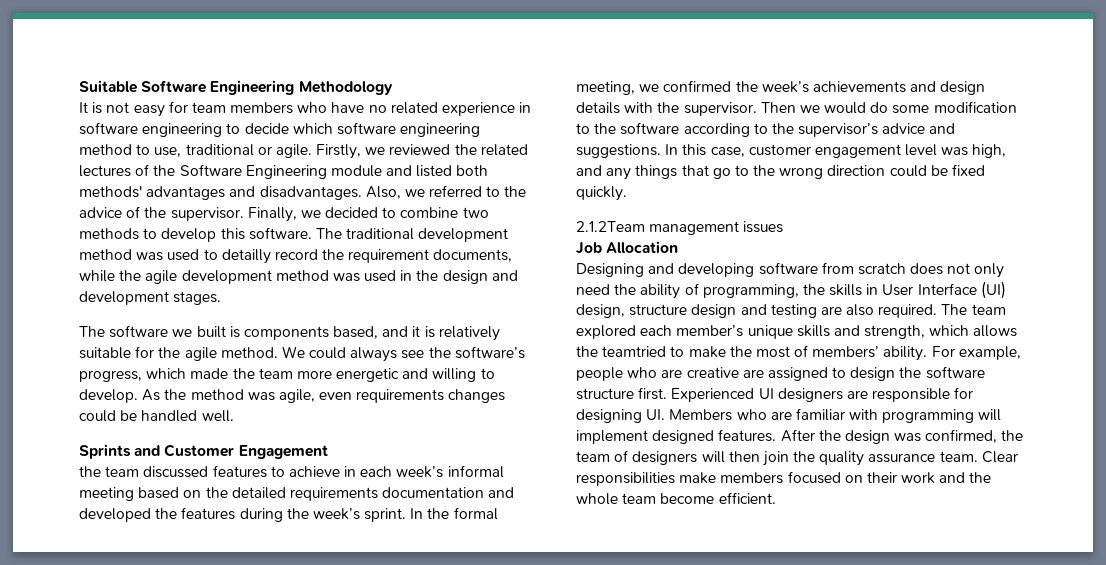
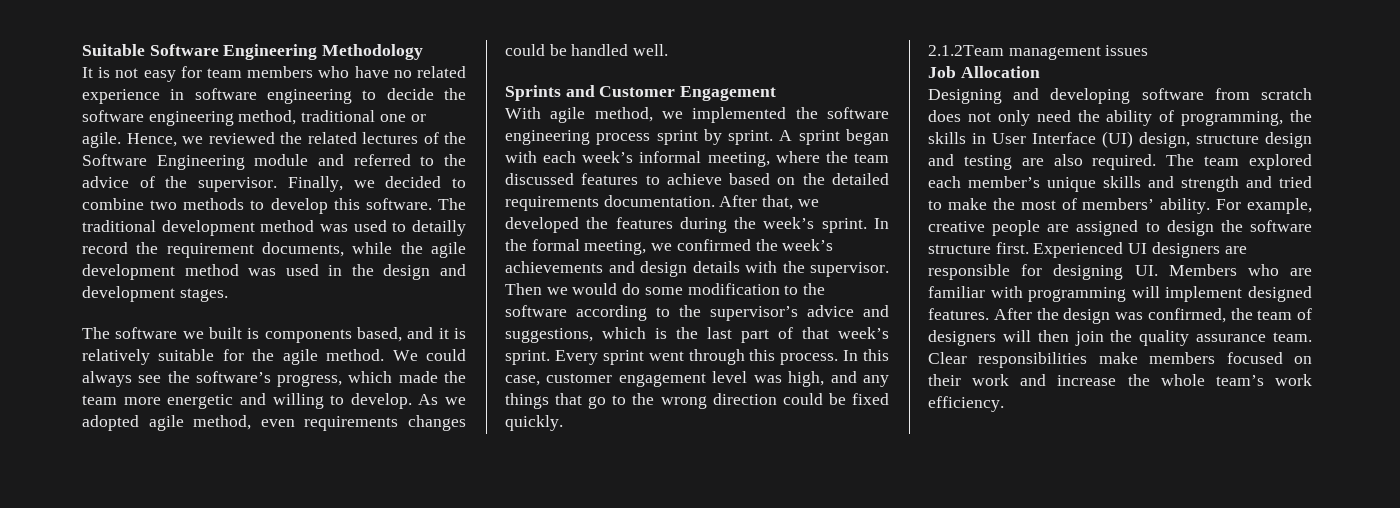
[292,122,481,137] [79,144,254,157] which software engineering method to use, traditional -> [443,88,466,100] [82,110,406,126] the software engineering method, traditional one
[316,144,362,159] Firstly, -> [126,133,177,147] Hence,
[416,165,489,177] [79,186,425,200] listed both methods' advantages and disadvantages. Also, we -> (344, 160) none
[164,389,315,403] the method was agile, -> [445,397,466,405] [82,415,252,431] we adopted agile method,
(328, 452) none -> [505,107,889,123] [505,129,889,145] [505,151,820,167] With agile method, we implemented the software engineering process sprint by sprint. A sprint began with each week’s informal meeting, where
[344,465,504,478] [79,487,134,501] in each week’s informal meeting -> (722, 179) none
[382,487,515,498] documentation and -> [603,195,819,210] documentation. After that, we
[576,144,661,158] suggestions. -> [505,327,889,343] [505,349,839,365] suggestions, which is the last part of that week’s sprint. Every sprint went through this process.
[864,325,1018,339] [576,346,667,357] strength, which allows the teamtried -> [1181,176,1312,192] strength and tried
[576,367,739,381] people who are creative -> [928,220,1041,236] creative people
(966, 477) none -> [1057,375,1117,386] increase
[622,492,776,504] team become efficient. -> [1215,374,1312,386] [928,396,1004,412] team’s work efficiency.

